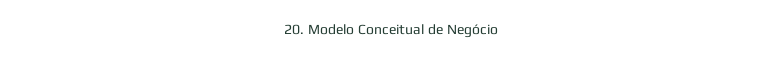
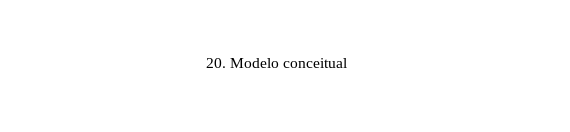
[357,24,498,38] Conceitual de Negócio -> [283,58,348,68] conceitual

